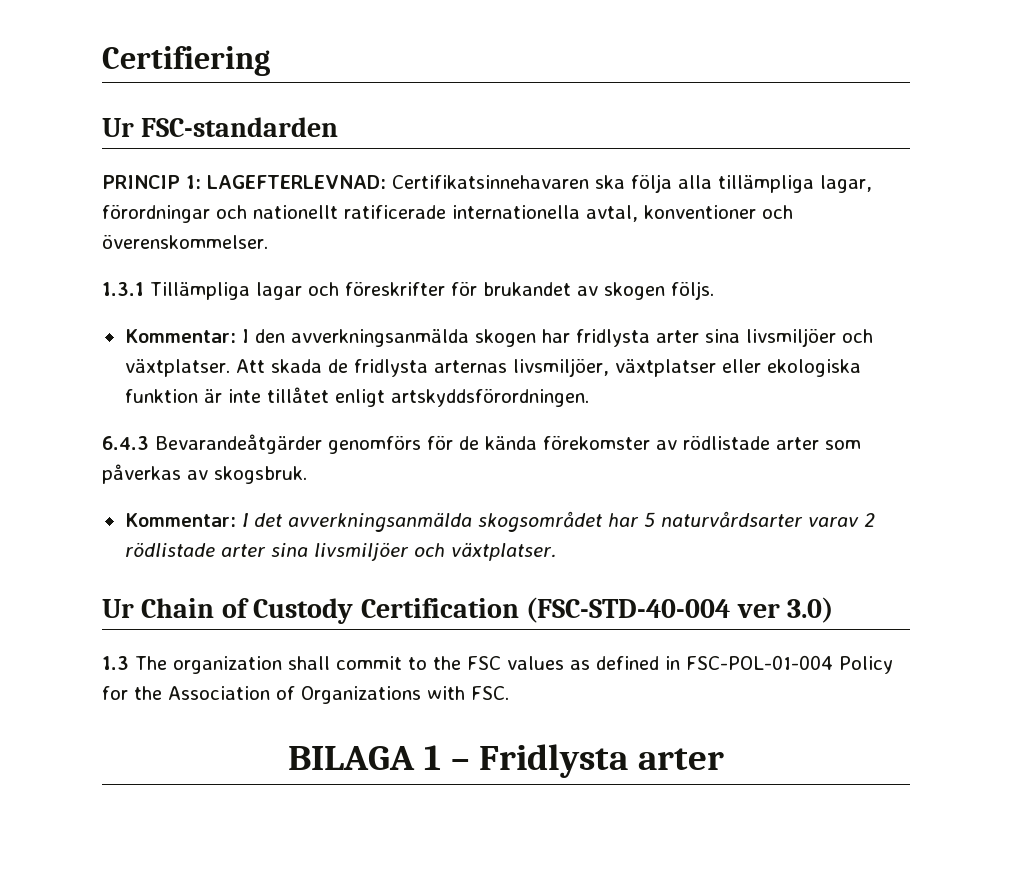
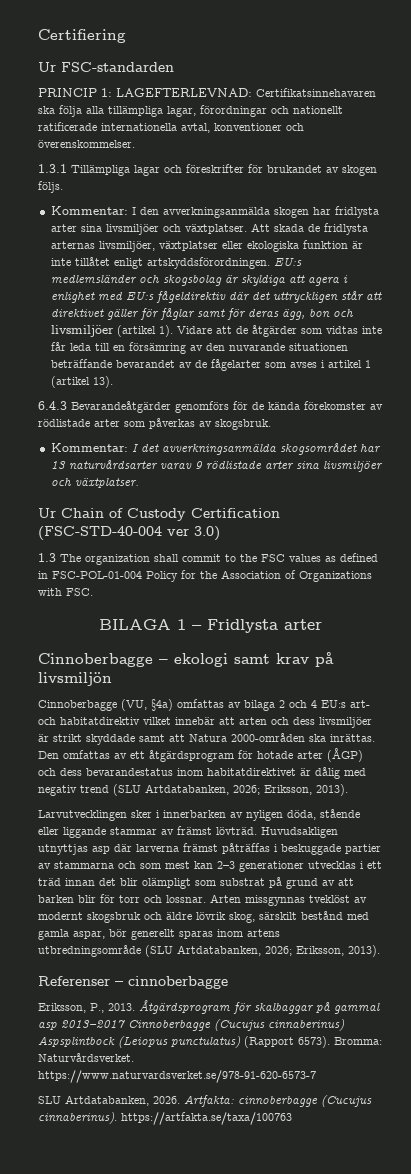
(589, 397) none -> [273,258,302,266] [50,274,348,286] [50,291,382,303] [50,308,354,320] [50,325,382,337] [50,342,348,354] [50,359,371,371] [50,376,113,388] EU:s medlemsländer och skogsbolag är skyldiga att agera i enlighet med EU:s fågeldirektiv där det uttryckligen står att direktivet gäller för fåglar samt för deras ägg, bon och livsmiljöer (artikel 1). Vidare att de åtgärder som vidtas inte får leda till en försämring av den nuvarande situationen beträffande bevarandet av de fågelarter som avses i artikel 1 (artikel 13).
[643,512,655,527] 5 -> [50,461,66,469] 13
[863,513,875,527] 2 -> [194,461,202,469] 9
(725, 759) none -> [38,652,334,667] [38,672,112,686] [38,699,370,711] [38,717,372,728] [38,733,375,745] [38,748,363,762] [38,767,366,779] [38,784,348,796] [38,809,360,821] [38,826,338,838] [38,843,381,855] [38,861,382,872] [38,877,354,889] [38,894,367,906] [38,911,369,923] [38,929,280,940] [38,945,380,957] [38,976,228,989] [38,1000,380,1014] [38,1019,345,1031] [38,1036,382,1048] [38,1053,134,1062] [38,1070,316,1083] [38,1095,372,1107] [38,1112,292,1125] // Cinnoberbagge – ekologi samt krav på livsmiljön // Cinnoberbagge (VU, §4a) omfattas av bilaga 2 och 4 EU:s art- och habitatdirektiv vilket innebär att arten och dess livsmiljöer är strikt skyddade samt att Natura 2000-områden ska inrättas. Den omfattas av ett åtgärdsprogram för hotade arter (ÅGP) och dess bevarandestatus inom habitatdirektivet är dålig med negativ trend (SLU Artdatabanken, 2026; Eriksson, 2013). // Larvutvecklingen sker i innerbarken av nyligen döda, stående eller liggande stammar av främst lövträd. Huvudsakligen utnyttjas asp där larverna främst påträffas i beskuggade partier av stammarna och som mest kan 2–3 generationer utvecklas i ett träd innan det blir olämpligt som substrat på grund av att barken blir för torr och lossnar. Arten missgynnas tveklöst av modernt skogsbruk och äldre lövrik skog, särskilt bestånd med gamla aspar, bör generellt sparas inom artens utbredningsområde (SLU Artdatabanken, 2026; Eriksson, 2013). // Referenser – cinnoberbagge // Eriksson, P., 2013. Åtgärdsprogram för skalbaggar på gammal asp 2013–2017 Cinnoberbagge (Cucujus cinnaberinus) Aspsplintbock (Leiopus punctulatus) (Rapport 6573). Bromma: Naturvårdsverket. https://www.naturvardsverket.se/978-91-620-6573-7 // SLU Artdatabanken, 2026. Artfakta: cinnoberbagge (Cucujus cinnaberinus). https://artfakta.se/taxa/100763

